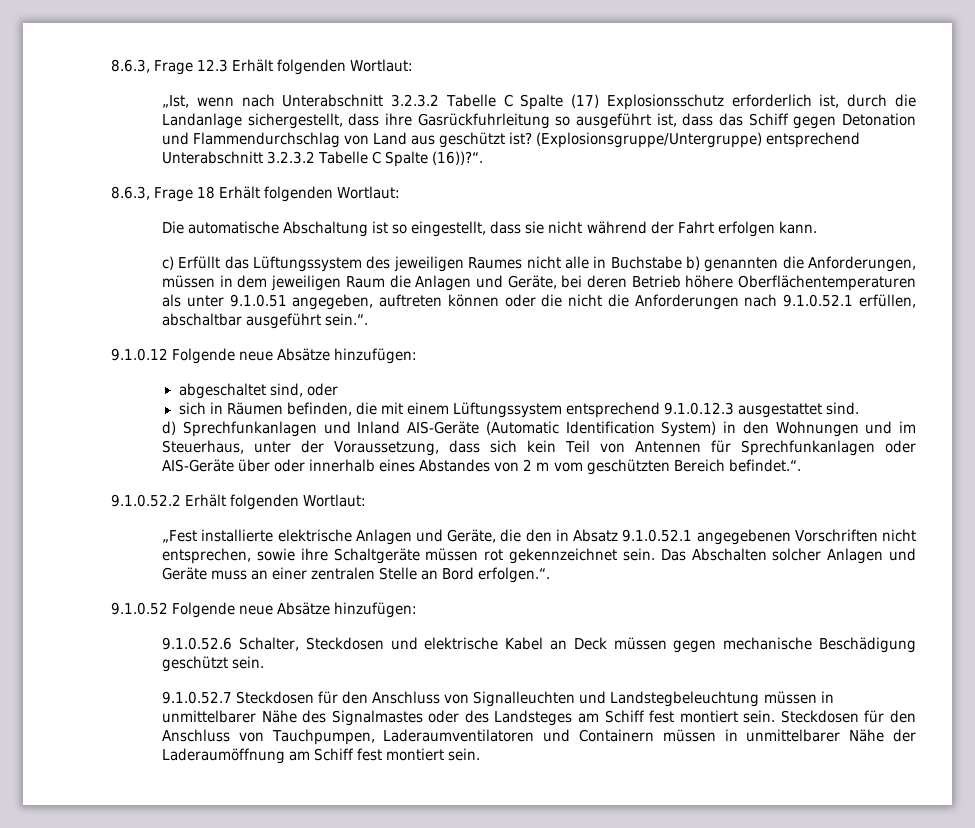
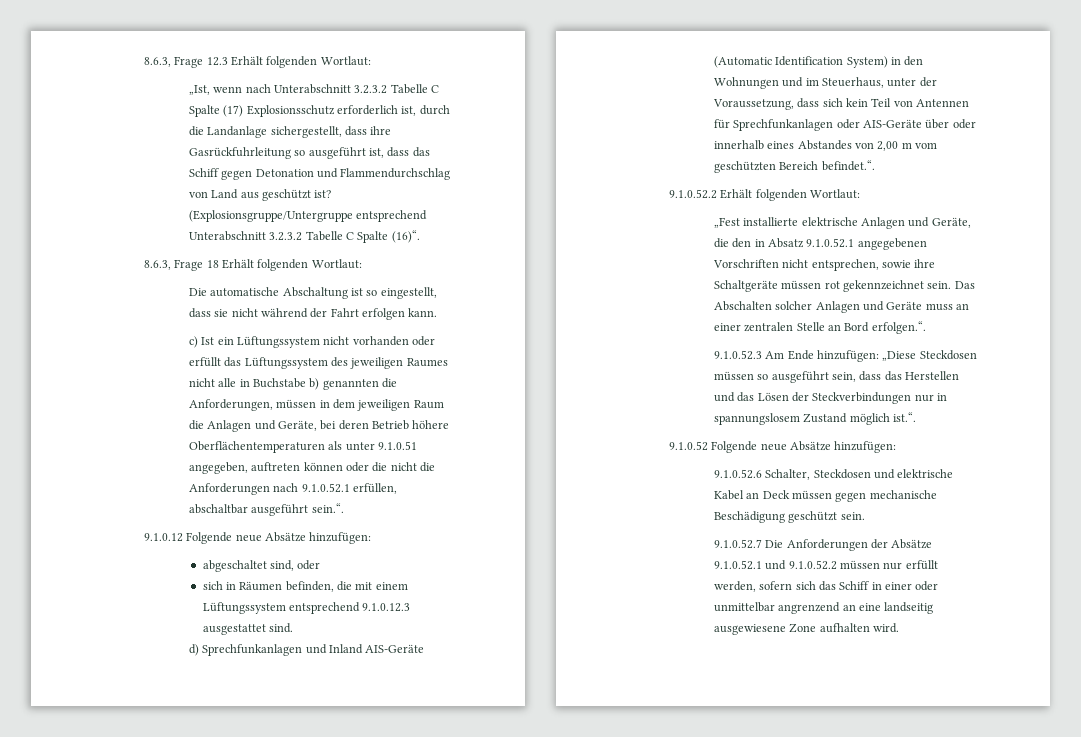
[536,132,763,148] (Explosionsgruppe/Untergruppe) -> [188,210,353,222] (Explosionsgruppe/Untergruppe
[432,151,484,165] (16))?“. -> [391,230,420,243] (16)“.
[178,256,221,269] Erfüllt -> [201,336,436,348] [188,357,221,367] Ist ein Lüftungssystem nicht vorhanden oder erfüllt
[523,459,533,471] 2 -> [877,141,899,151] 2,00
(551, 575) none -> [713,350,977,362] [713,371,960,383] [713,392,948,404] [713,412,916,425] // 9.1.0.52.3 Am Ende hinzufügen: „Diese Steckdosen müssen so ausgeführt sein, dass das Herstellen und das Lösen der Steckverbindungen nur in spannungslosem Zustand möglich ist.“.
[236,691,834,707] [162,710,917,726] [162,729,917,745] [162,748,481,764] Steckdosen für den Anschluss von Signalleuchten und Landstegbeleuchtung müssen in unmittelbarer Nähe des Signalmastes oder des Landsteges am Schiff fest montiert sein. Steckdosen für den Anschluss von Tauchpumpen, Laderaumventilatoren und Containern müssen in unmittelbarer Nähe der Laderaumöffnung am Schiff fest montiert sein. -> [765,539,933,551] [713,560,938,570] [713,581,939,592] [713,602,934,614] [713,623,899,635] Die Anforderungen der Absätze 9.1.0.52.1 und 9.1.0.52.2 müssen nur erfüllt werden, sofern sich das Schiff in einer oder unmittelbar angrenzend an eine landseitig ausgewiesene Zone aufhalten wird.

